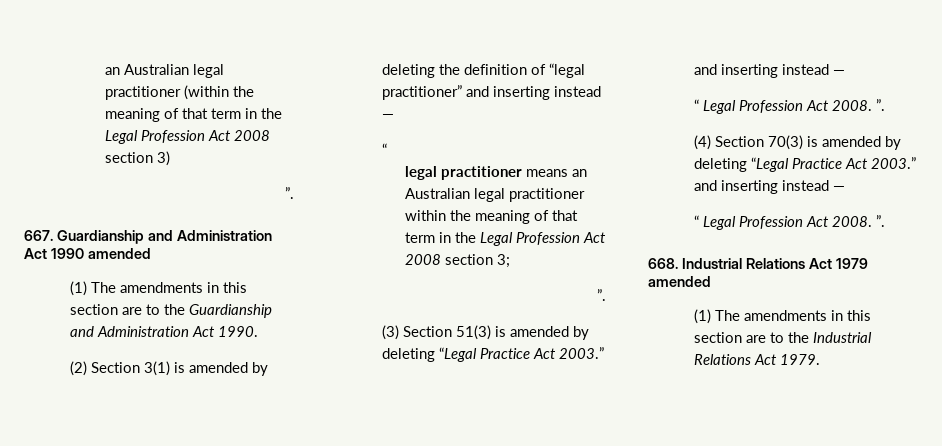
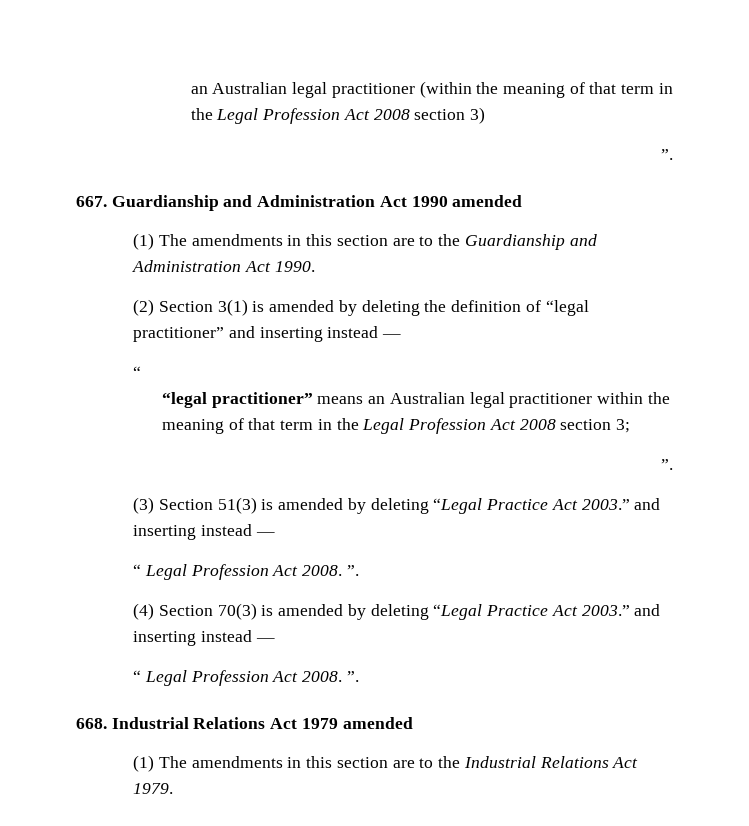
[404,166,522,180] legal practitioner -> [161,392,313,408] “legal practitioner”

